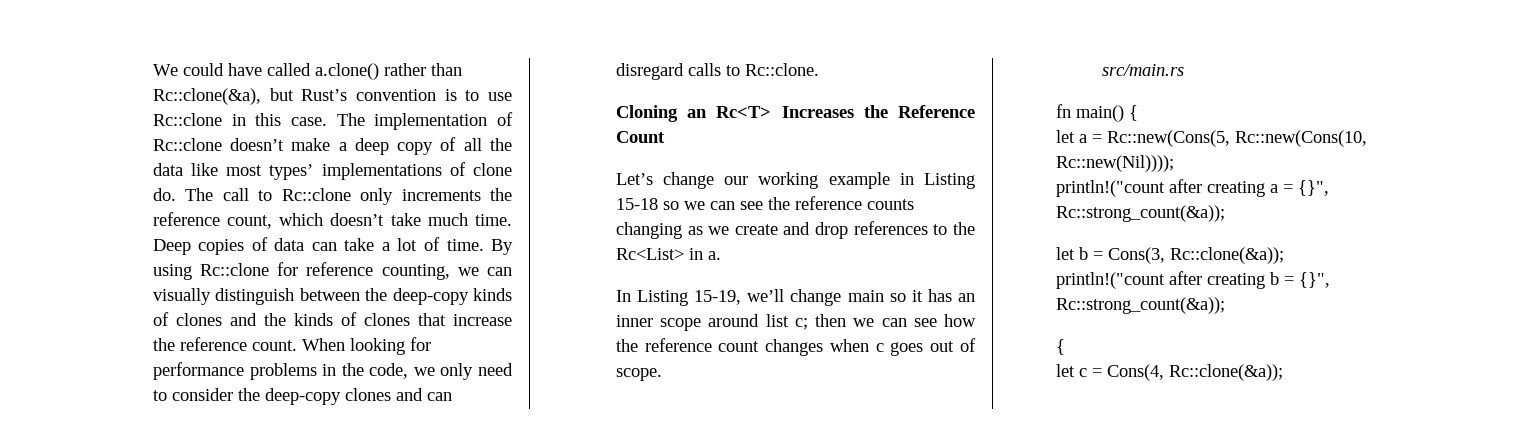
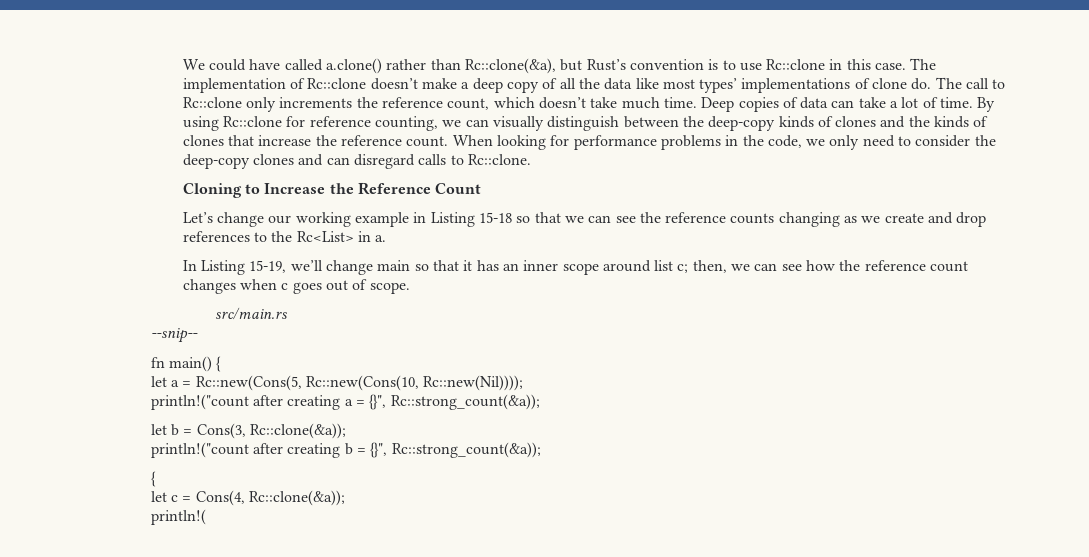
[687,106,854,118] an Rc<T> Increases -> [245,183,326,194] to Increase
(679, 205) none -> [534,212,561,223] that
(906, 297) none -> [432,260,459,271] that
[815,314,847,327] then -> [692,260,727,273] then,
(1185, 70) none -> [150,328,198,343] // --snip--
(1283, 372) none -> [150,509,206,525] // println!(

